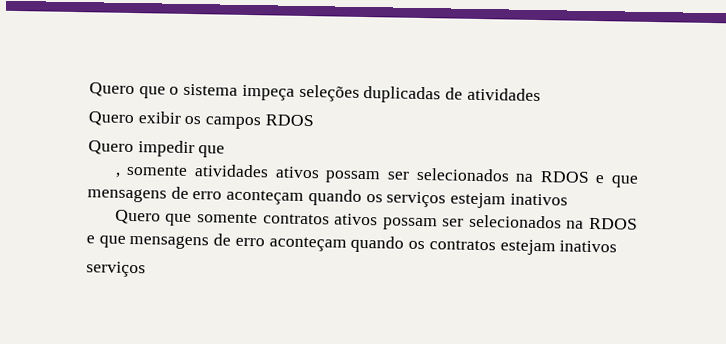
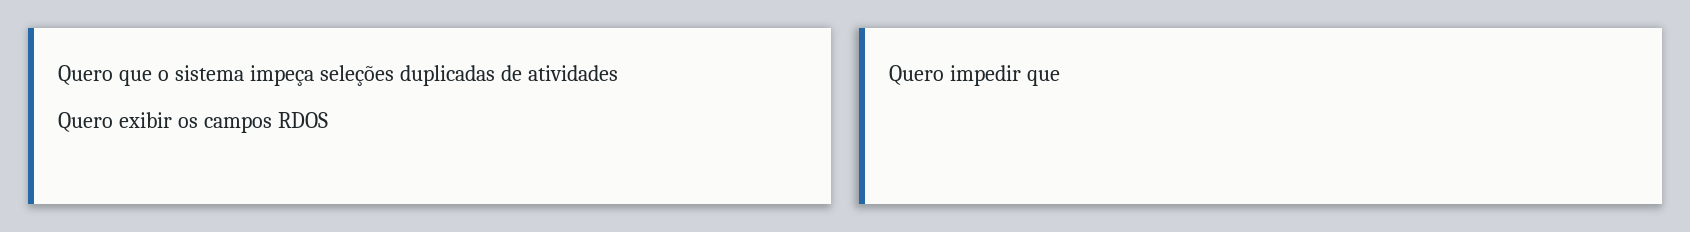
[114,164,639,188] [87,186,568,209] [114,209,639,231] [86,233,618,256] [86,261,146,278] // , somente atividades ativos possam ser selecionados na RDOS e que mensagens de erro aconteçam quando os serviços estejam inativos // Quero que somente contratos ativos possam ser selecionados na RDOS e que mensagens de erro aconteçam quando os contratos estejam inativos // serviços -> (1060, 78) none

